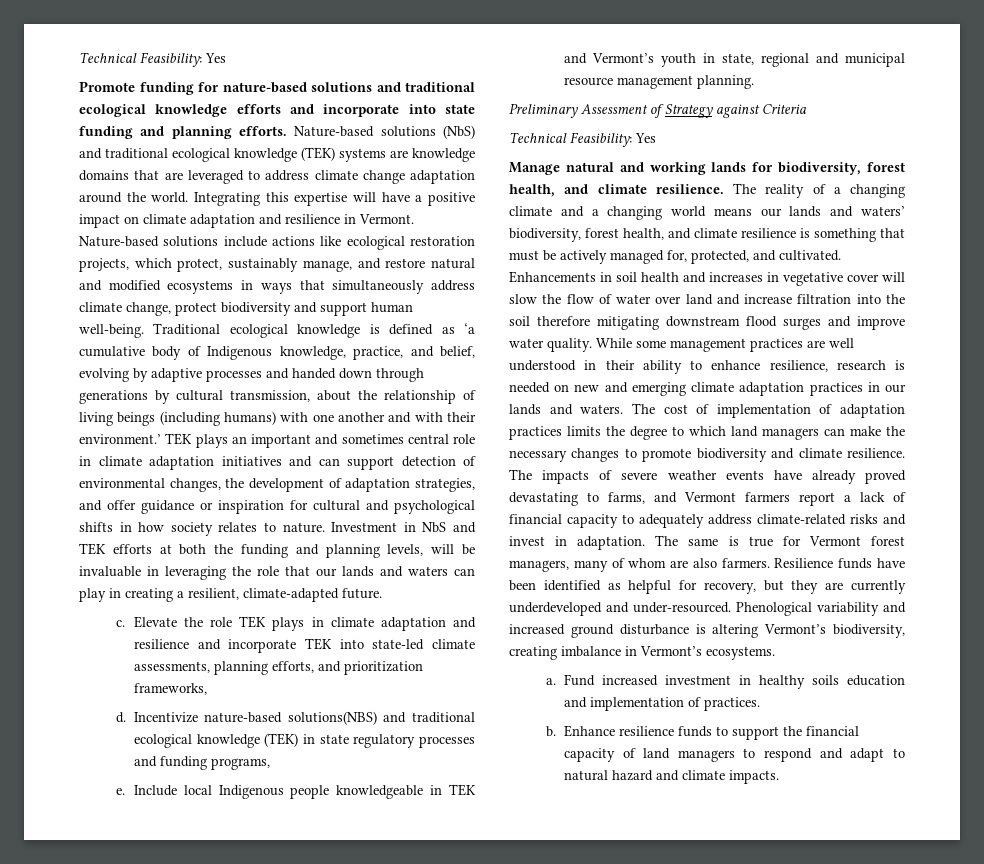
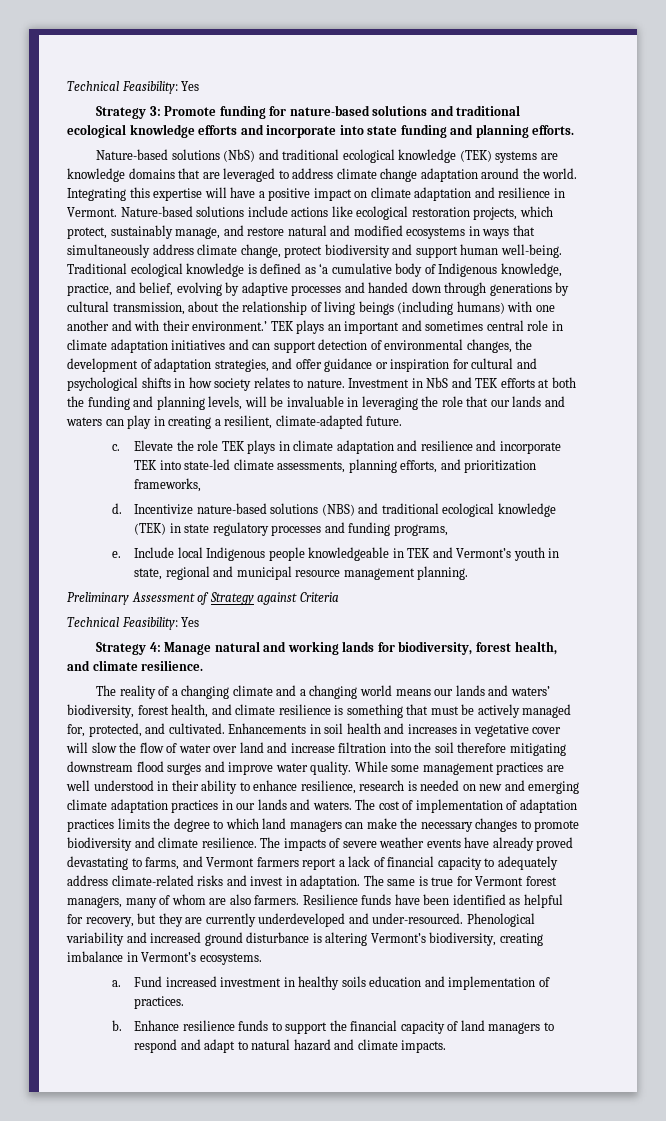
[79,52,226,67] Technical Feasibility: Yes // -> [67,81,200,94] [96,106,161,119] Technical Feasibility: Yes // Strategy 3:
(287, 131) none -> (575, 130) //
[287,711,377,725] solutions(NBS) -> [270,503,355,516] solutions (NBS)
(656, 138) none -> [96,642,161,655] Strategy 4:
(724, 189) none -> (204, 665) //

